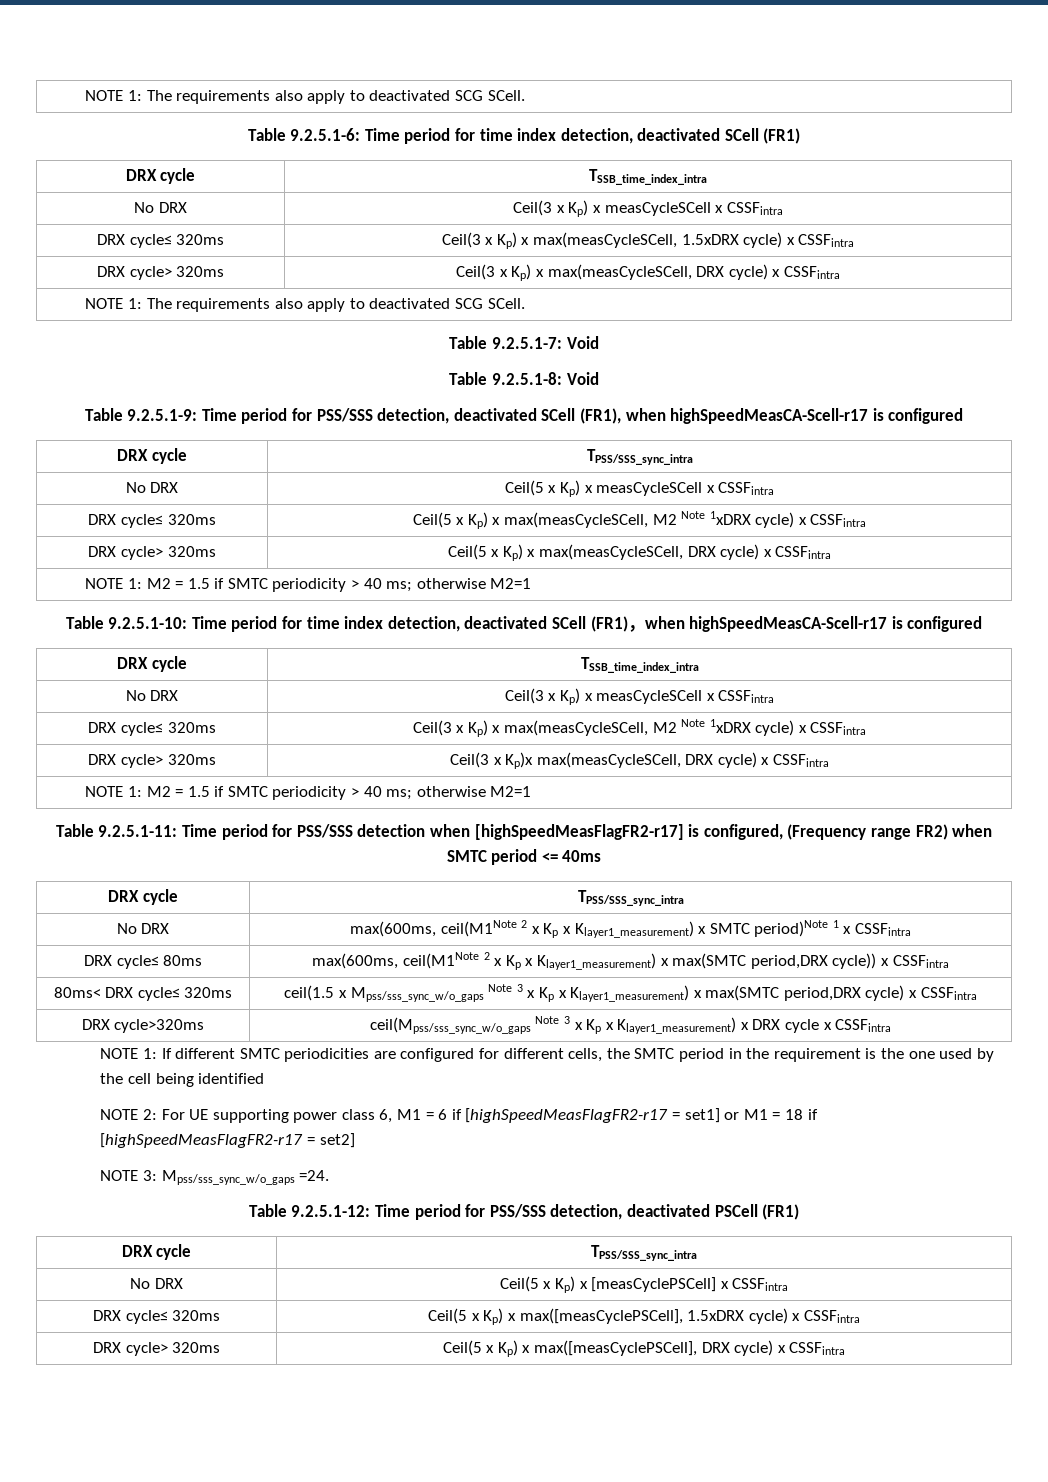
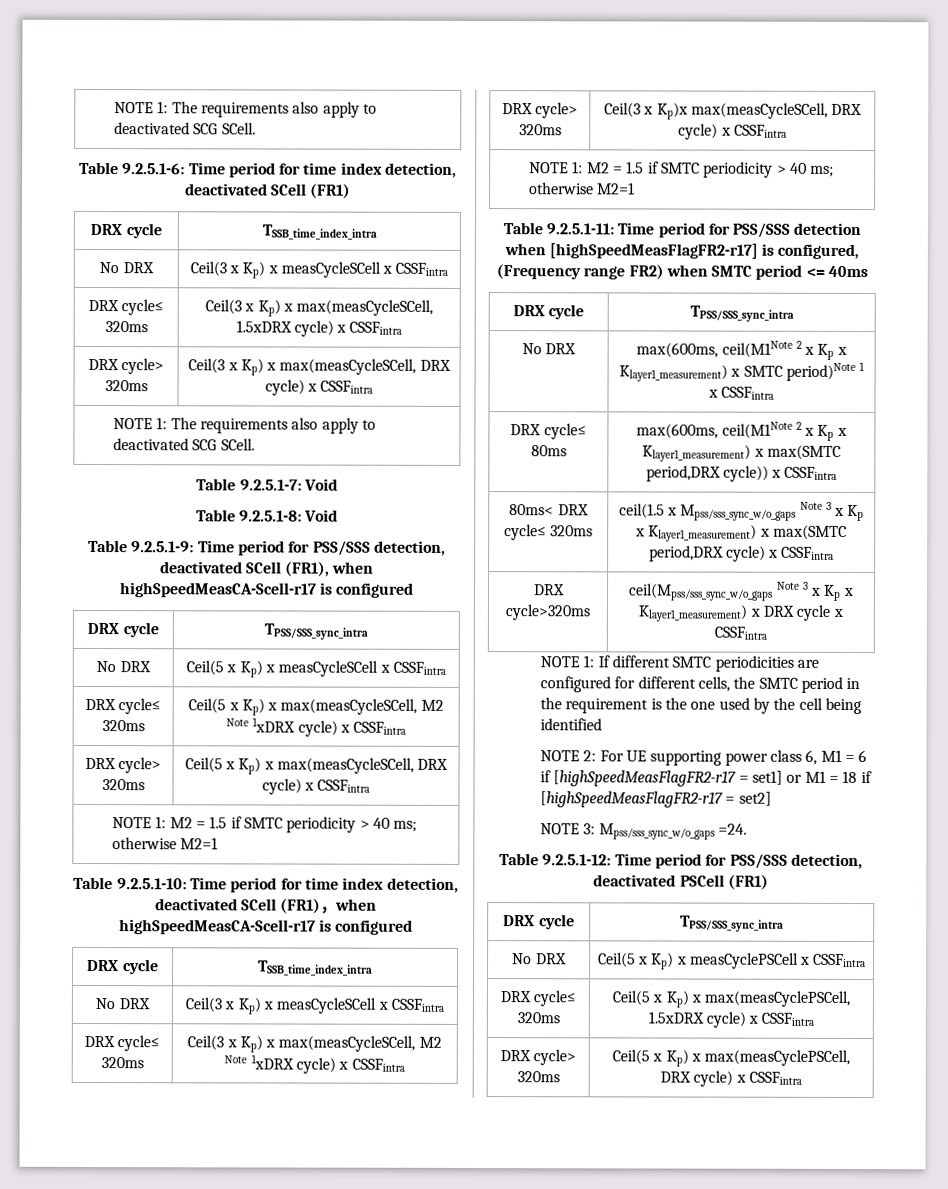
[591,1277,789,1292] [92,1310,221,1324] [428,1308,683,1325] [measCyclePSCell] x CSSFintra // DRX cycle≤ 320ms | Ceil(5 x Kp) x max([measCyclePSCell], -> [689,952,867,969] [499,990,577,1007] [516,1012,560,1024] [611,990,851,1008] measCyclePSCell x CSSFintra // DRX cycle≤ 320ms | Ceil(5 x Kp) x max(measCyclePSCell,
[534,1340,697,1356] max([measCyclePSCell], -> [704,1049,851,1066] max(measCyclePSCell,

